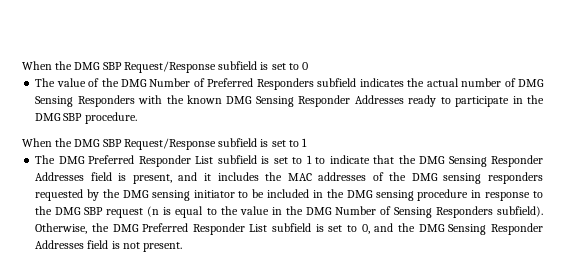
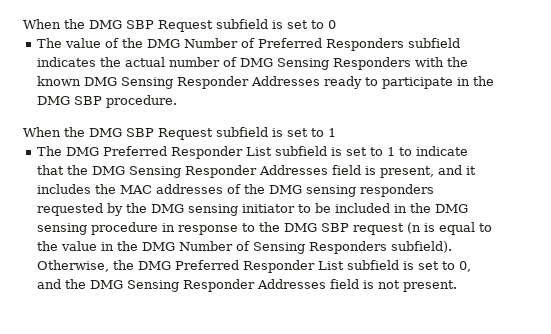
[22,61,216,73] When the DMG SBP Request/Response -> [23,19,213,32] When the DMG SBP Request
[123,138,216,150] Request/Response -> [158,128,213,140] Request

